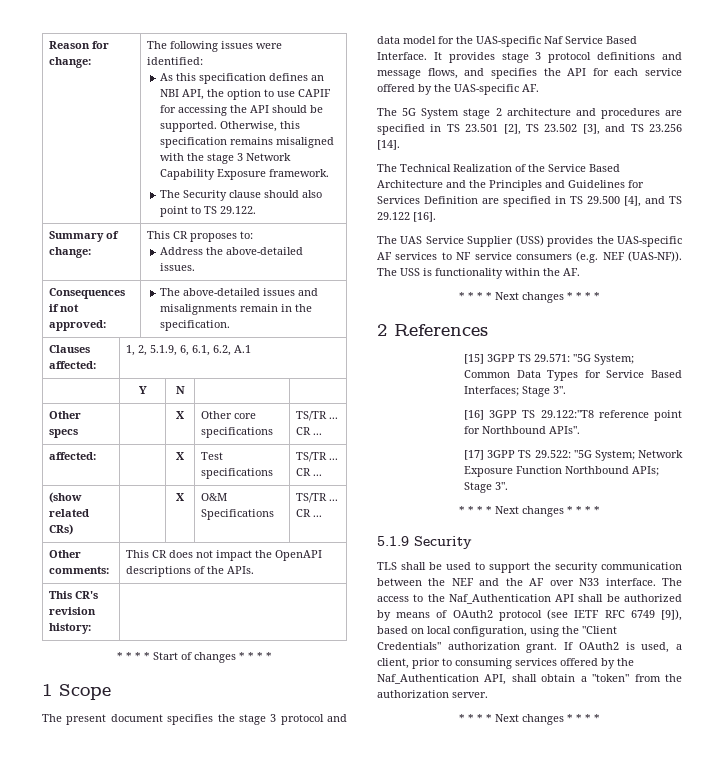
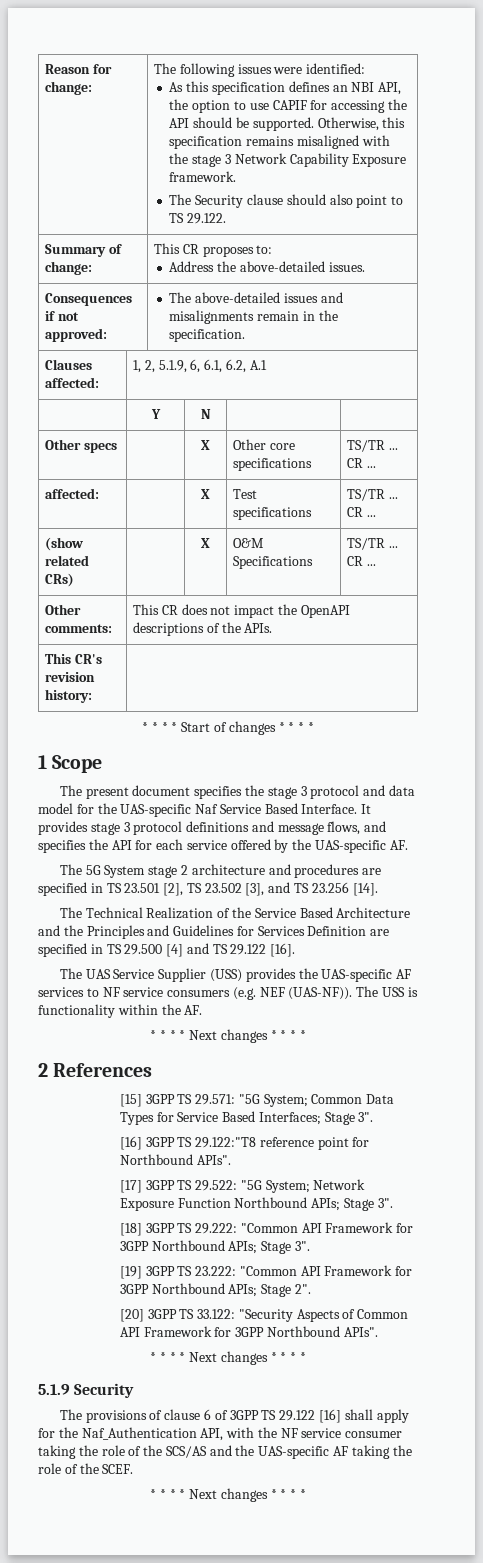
[624,196,641,207] [4], -> [166,944,184,957] [4]
(509, 486) none -> [119,1222,414,1236] [119,1240,310,1254] [119,1265,413,1279] [119,1283,311,1297] [119,1309,409,1322] [119,1326,378,1337] // [18] 3GPP TS 29.222: "Common API Framework for 3GPP Northbound APIs; Stage 3". // [19] 3GPP TS 23.222: "Common API Framework for 3GPP Northbound APIs; Stage 2". // [20] 3GPP TS 33.122: "Security Aspects of Common API Framework for 3GPP Northbound APIs".
[377,562,682,573] [377,578,682,586] [377,594,682,604] [377,609,682,621] [377,626,617,637] [377,642,682,653] [377,658,634,669] [377,674,682,685] [377,690,488,698] TLS shall be used to support the security communication between the NEF and the AF over N33 interface. The access to the Naf_Authentication API shall be authorized by means of OAuth2 protocol (see IETF RFC 6749 [9]), based on local configuration, using the "Client Credentials" authorization grant. If OAuth2 is used, a client, prior to consuming services offered by the Naf_Authentication API, shall obtain a "token" from the authorization server. -> [59,1409,409,1423] [38,1427,403,1441] [38,1445,412,1459] [38,1463,134,1474] The provisions of clause 6 of 3GPP TS 29.122 [16] shall apply for the Naf_Authentication API, with the NF service consumer taking the role of the SCS/AS and the UAS-specific AF taking the role of the SCEF.

